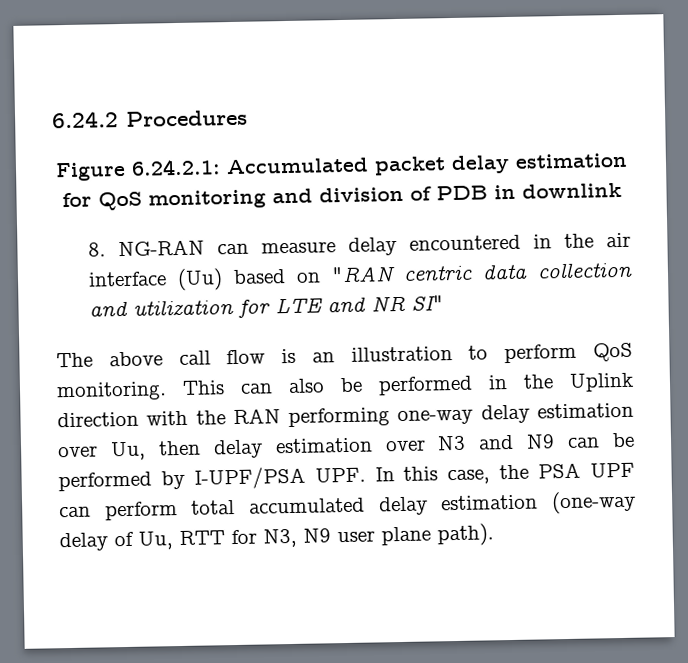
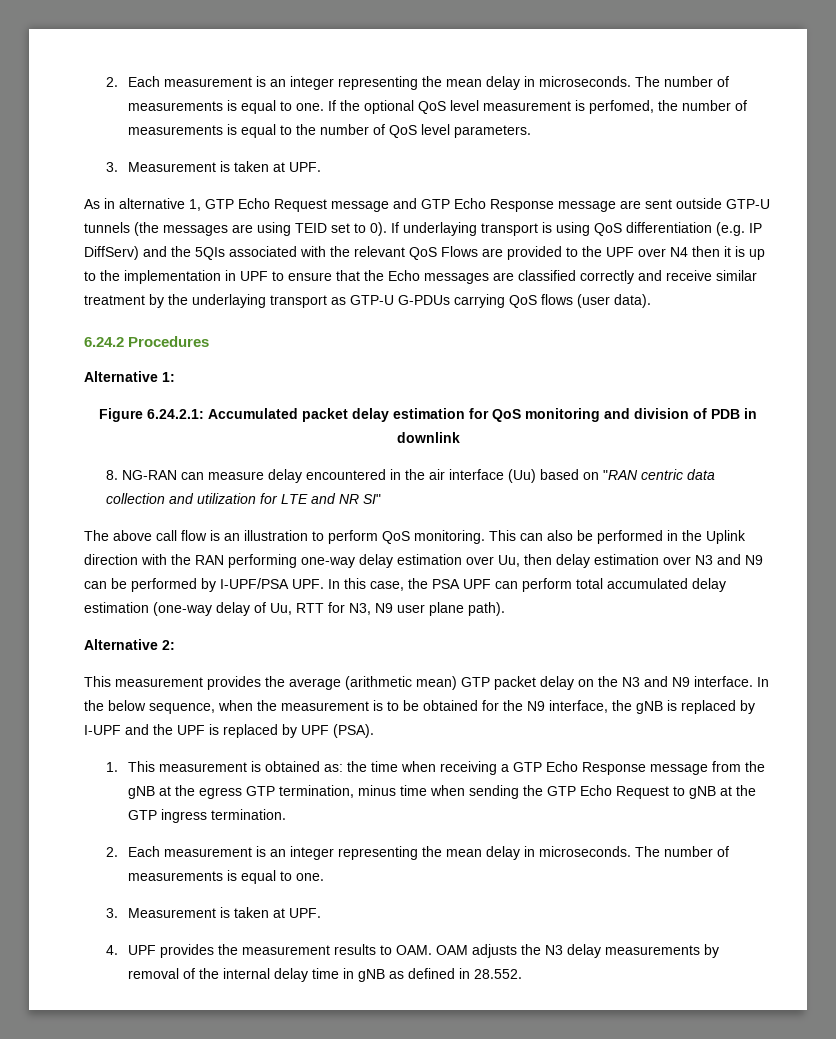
(51, 120) none -> [106,76,730,90] [128,100,748,114] [128,124,532,138] [106,161,322,172] [84,198,770,212] [84,222,762,236] [84,246,765,260] [84,270,757,284] [84,294,651,308] 2. Each measurement is an integer representing the mean delay in microseconds. The number of measurements is equal to one. If the optional QoS level measurement is perfomed, the number of measurements is equal to the number of QoS level parameters. // 3. Measurement is taken at UPF. // As in alternative 1, GTP Echo Request message and GTP Echo Response message are sent outside GTP-U tunnels (the messages are using TEID set to 0). If underlaying transport is using QoS differentiation (e.g. IP DiffServ) and the 5QIs associated with the relevant QoS Flows are provided to the UPF over N4 then it is up to the implementation in UPF to ensure that the Echo messages are classified correctly and receive similar treatment by the underlaying transport as GTP-U G-PDUs carrying QoS flows (user data). //
(248, 118) none -> [84,371,175,382] // Alternative 1:
(494, 535) none -> [84,639,175,650] [84,676,769,690] [84,700,755,714] [84,724,374,738] [106,761,766,775] [128,785,757,799] [128,809,287,823] [106,846,730,860] [128,870,325,884] [106,907,322,918] [106,944,720,958] [128,968,523,982] // Alternative 2: // This measurement provides the average (arithmetic mean) GTP packet delay on the N3 and N9 interface. In the below sequence, when the measurement is to be obtained for the N9 interface, the gNB is replaced by I-UPF and the UPF is replaced by UPF (PSA). // 1. This measurement is obtained as: the time when receiving a GTP Echo Response message from the gNB at the egress GTP termination, minus time when sending the GTP Echo Request to gNB at the GTP ingress termination. // 2. Each measurement is an integer representing the mean delay in microseconds. The number of measurements is equal to one. // 3. Measurement is taken at UPF. // 4. UPF provides the measurement results to OAM. OAM adjusts the N3 delay measurements by removal of the internal delay time in gNB as defined in 28.552.

